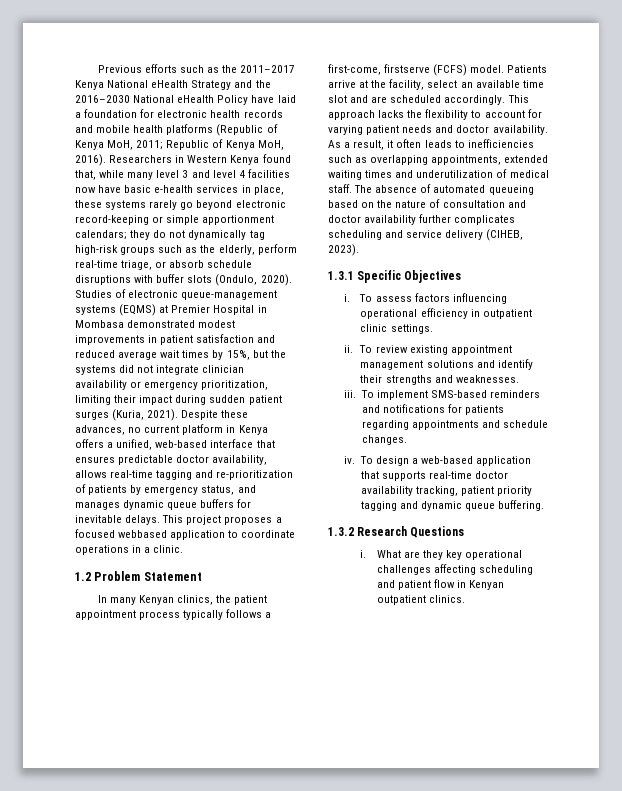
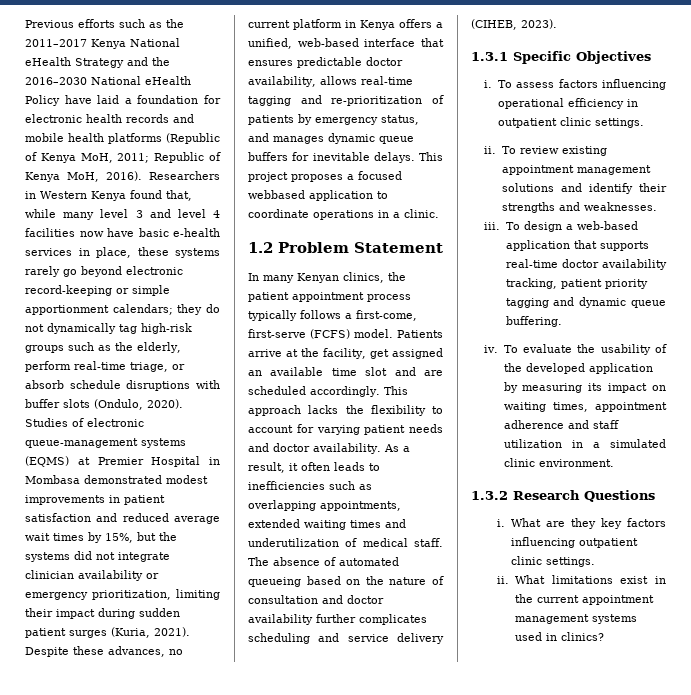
[384,64,431,73] firstserve -> [248,329,306,338] first-serve
[427,80,458,88] select -> [369,348,443,359] get assigned
[377,390,541,400] [361,404,505,415] [361,420,549,430] [361,435,407,445] [344,456,373,464] implement SMS-based reminders and notifications for patients regarding appointments and schedule changes. // iv. To -> (520, 226) none
(545, 505) none -> [484,344,667,355] [503,363,653,374] [503,382,666,393] [503,402,667,412] [503,420,619,429] [503,439,666,448] [503,458,614,467] // iv. To evaluate the usability of the developed application by measuring its impact on waiting times, appointment adherence and staff utilization in a simulated clinic environment.
[465,550,523,560] [376,564,533,575] [376,579,505,590] [376,595,465,605] operational challenges affecting scheduling and patient flow in Kenyan outpatient clinics. -> [627,518,666,527] [510,537,638,548] [510,556,595,567] [497,575,666,584] [514,594,654,605] [514,614,637,624] [514,632,604,641] factors influencing outpatient clinic settings. // ii. What limitations exist in the current appointment management systems used in clinics?

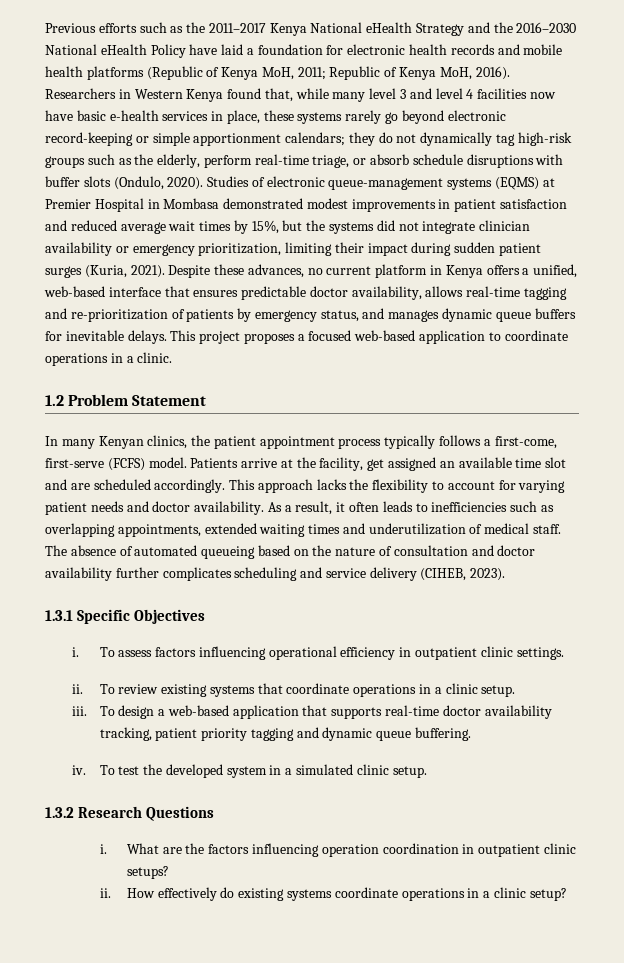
[248,190,305,199] webbased -> [354,330,416,341] web-based
[501,165,651,175] [501,183,667,194] [501,202,657,213] appointment management solutions and identify their strengths and weaknesses. -> [209,683,516,697] systems that coordinate operations in a clinic setup.
[522,344,667,355] [503,363,653,374] [503,382,666,393] [503,402,667,412] [503,420,619,429] [503,439,562,448] evaluate the usability of the developed application by measuring its impact on waiting times, appointment adherence and staff utilization -> [118,764,267,778] test the developed system
[538,459,614,467] environment. -> [392,766,427,778] setup.
[570,518,666,529] [510,537,638,548] [510,556,595,567] [497,575,666,584] [514,594,654,605] [514,614,637,624] [514,632,604,641] they key factors influencing outpatient clinic settings. // ii. What limitations exist in the current appointment management systems used in clinics? -> [185,843,576,857] [126,866,169,879] [99,887,567,901] the factors influencing operation coordination in outpatient clinic setups? // ii. How effectively do existing systems coordinate operations in a clinic setup?

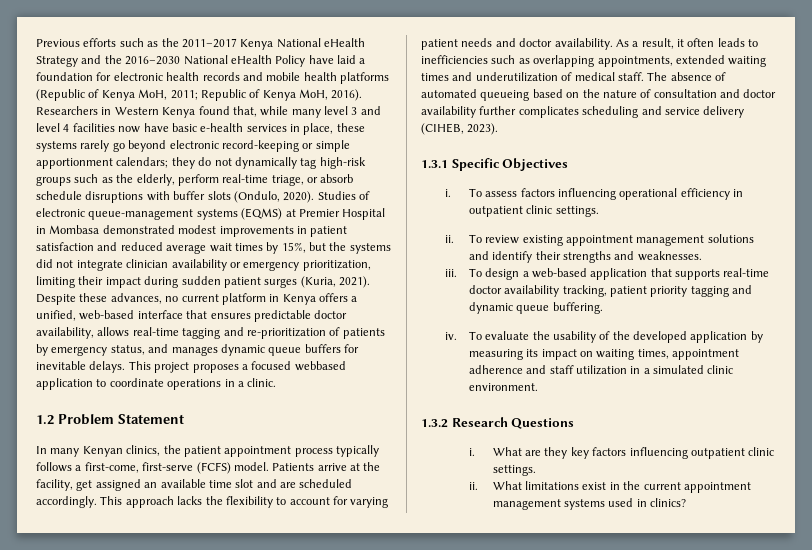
[354,330,416,341] web-based -> [294,361,346,371] webbased
[209,683,516,697] systems that coordinate operations in a clinic setup. -> [565,234,754,246] [468,251,702,263] appointment management solutions and identify their strengths and weaknesses.
[118,764,267,778] test the developed system -> [485,331,763,343] [468,349,740,360] [468,365,627,375] evaluate the usability of the developed application by measuring its impact on waiting times, appointment adherence and staff utilization
[392,766,427,778] setup. -> [468,383,538,391] environment.
[185,843,576,857] [126,866,169,879] [99,887,567,901] the factors influencing operation coordination in outpatient clinic setups? // ii. How effectively do existing systems coordinate operations in a clinic setup? -> [544,447,775,459] [492,465,536,476] [468,481,751,493] [492,498,687,510] they key factors influencing outpatient clinic settings. // ii. What limitations exist in the current appointment management systems used in clinics?

